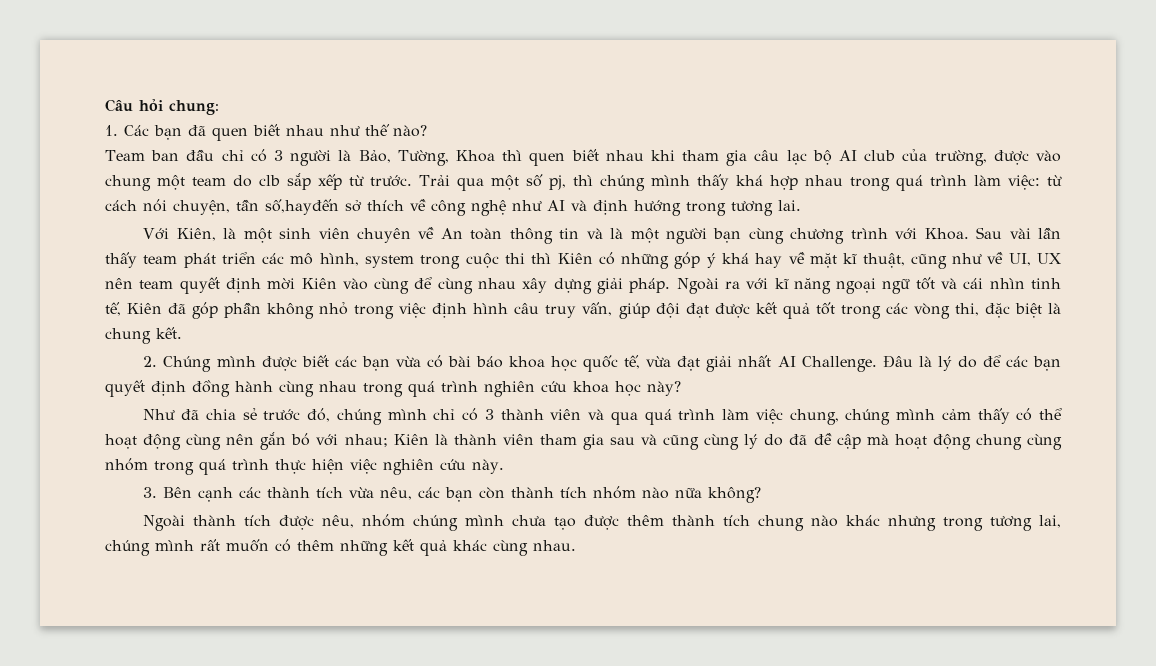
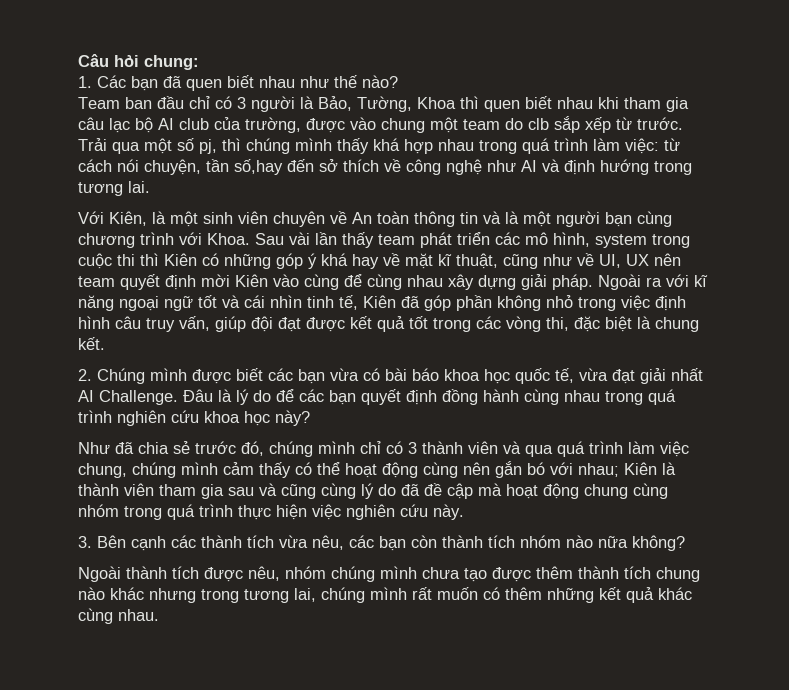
[265,199,339,215] số,hayđến -> [234,159,314,175] số,hay đến

